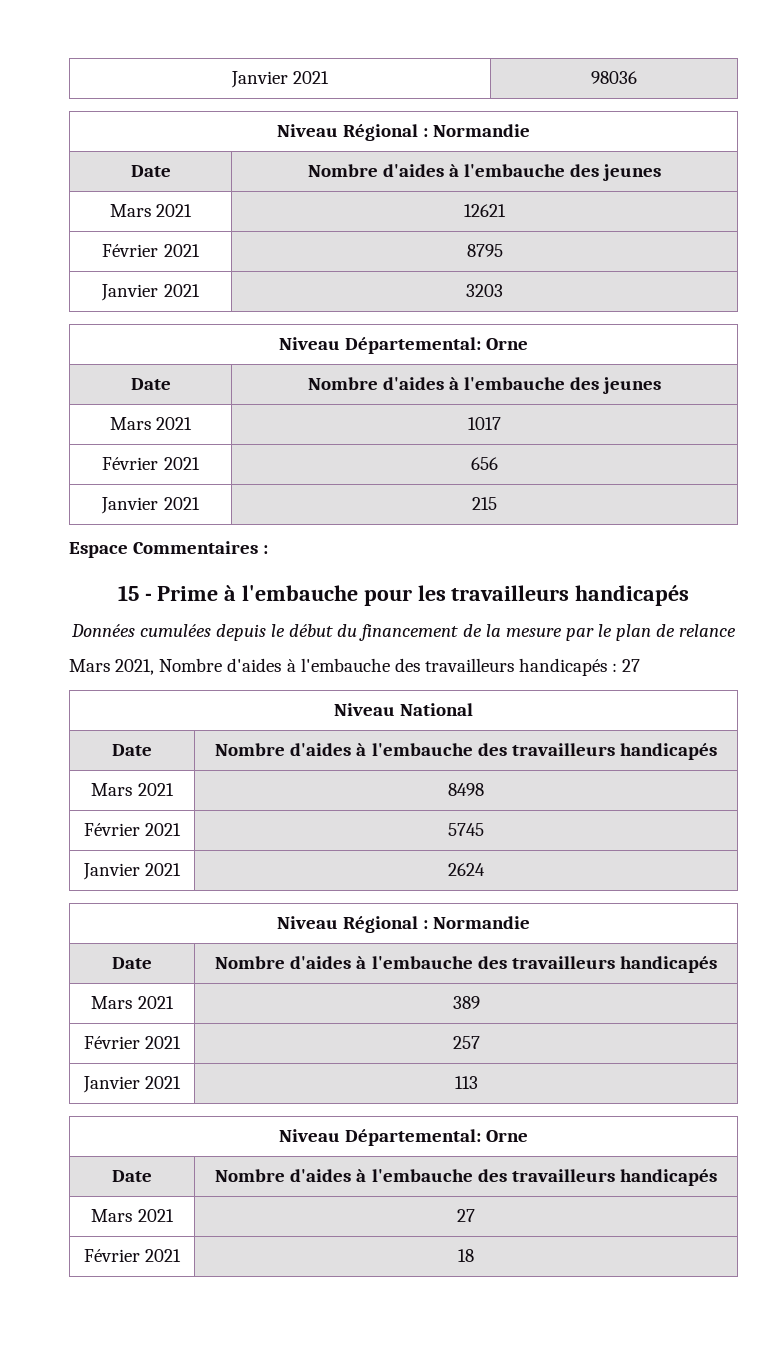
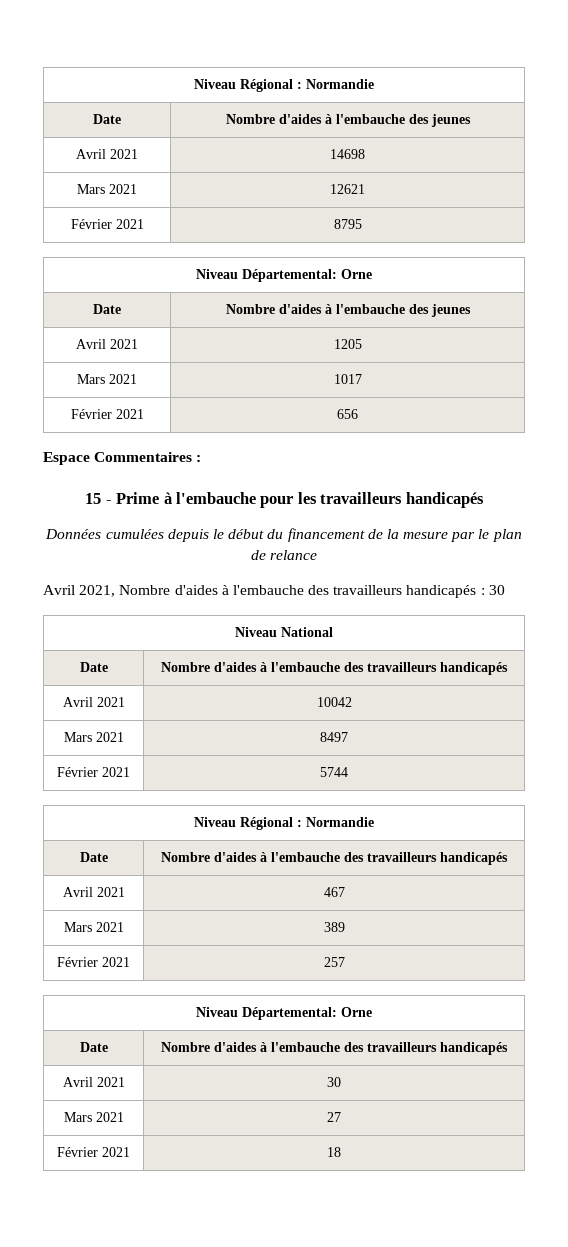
[230,71,330,88] [591,71,637,84] Janvier 2021 | 98036 // -> (194, 84) none
(662, 172) none -> [76,149,138,159] [330,149,365,159] // Avril 2021 | 14698
[101,284,200,301] [466,284,503,297] // Janvier 2021 | 3203 -> (362, 224) none
(662, 385) none -> [76,339,138,349] [333,339,362,349] // Avril 2021 | 1205
[101,497,200,514] [472,497,497,510] // Janvier 2021 | 215 -> (358, 414) none
[69,659,110,672] Mars -> [43,585,75,595] Avril
[622,659,641,672] 27 -> [488,585,505,595] 30
[91,783,174,796] [448,783,484,796] [83,823,182,836] [448,823,484,836] [82,863,182,880] [448,863,485,876] // Mars 2021 | 8498 // Février 2021 | 5745 // Janvier 2021 | 2624 -> [62,697,125,707] [316,697,352,707] [63,732,124,742] [320,732,348,742] [57,767,130,777] [320,767,348,777] // Avril 2021 | 10042 // Mars 2021 | 8497 // Février 2021 | 5744
(717, 964) none -> [62,887,125,897] [323,887,345,897] // Avril 2021 | 467
[82,1076,182,1093] [454,1076,478,1089] // Janvier 2021 | 113 -> (345, 962) none
(717, 1177) none -> [62,1077,125,1087] [327,1077,341,1087] // Avril 2021 | 30

